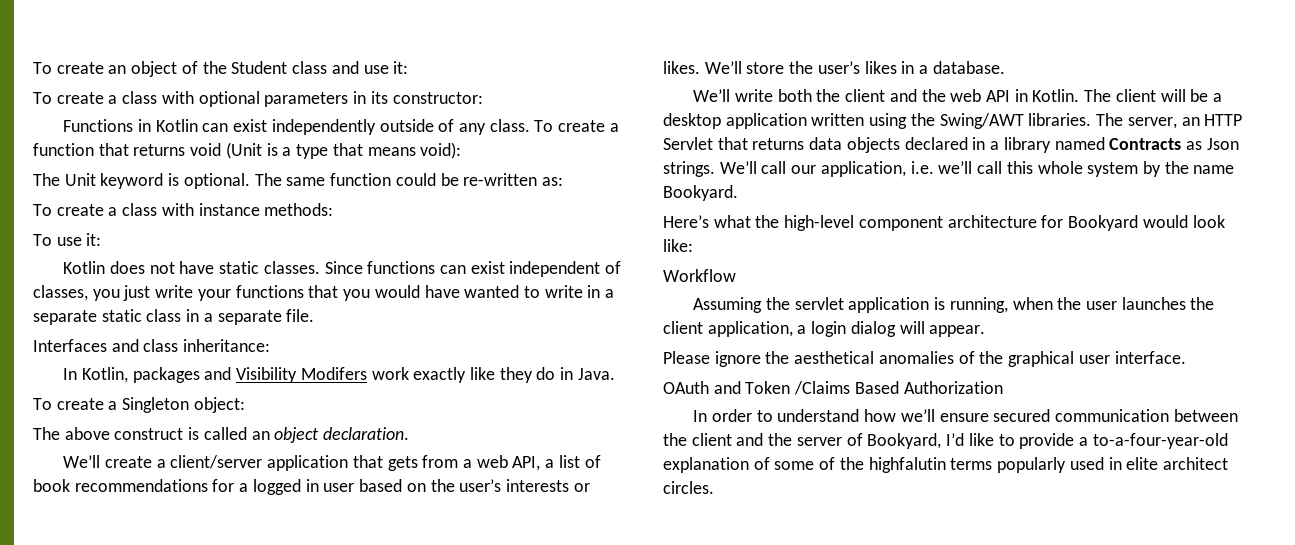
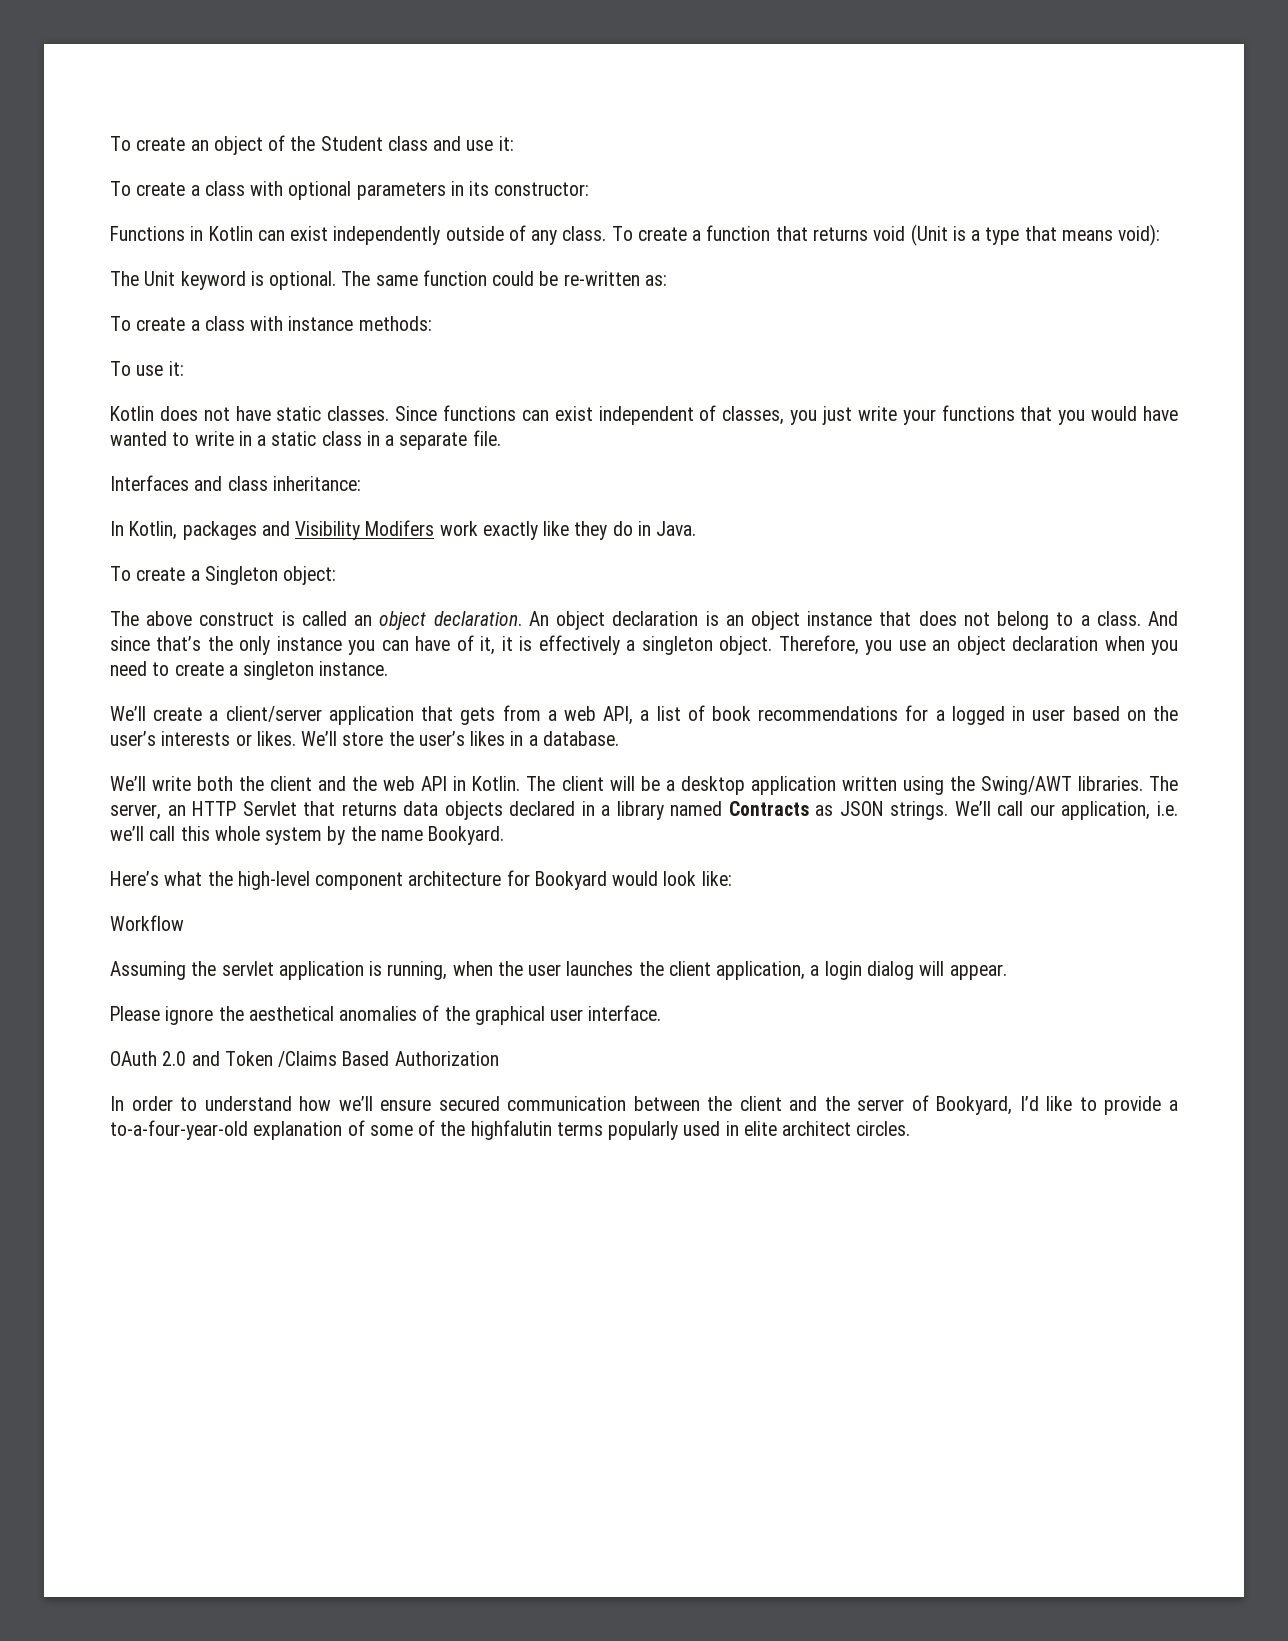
[33,310,97,325] separate -> (267, 440) none
(410, 433) none -> [528,611,1179,630] [110,635,1179,655] [110,661,389,680] An object declaration is an object instance that does not belong to a class. And since that’s the only instance you can have of it, it is effectively a singleton object. Therefore, you use an object declaration when you need to create a singleton instance.
[1206,138,1239,150] Json -> [839,801,884,816] JSON
(709, 387) none -> [162,1051,187,1066] 2.0

